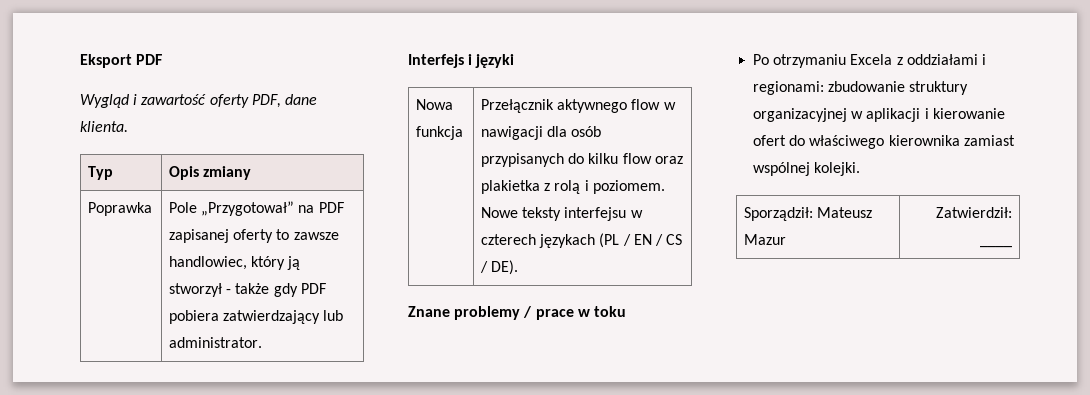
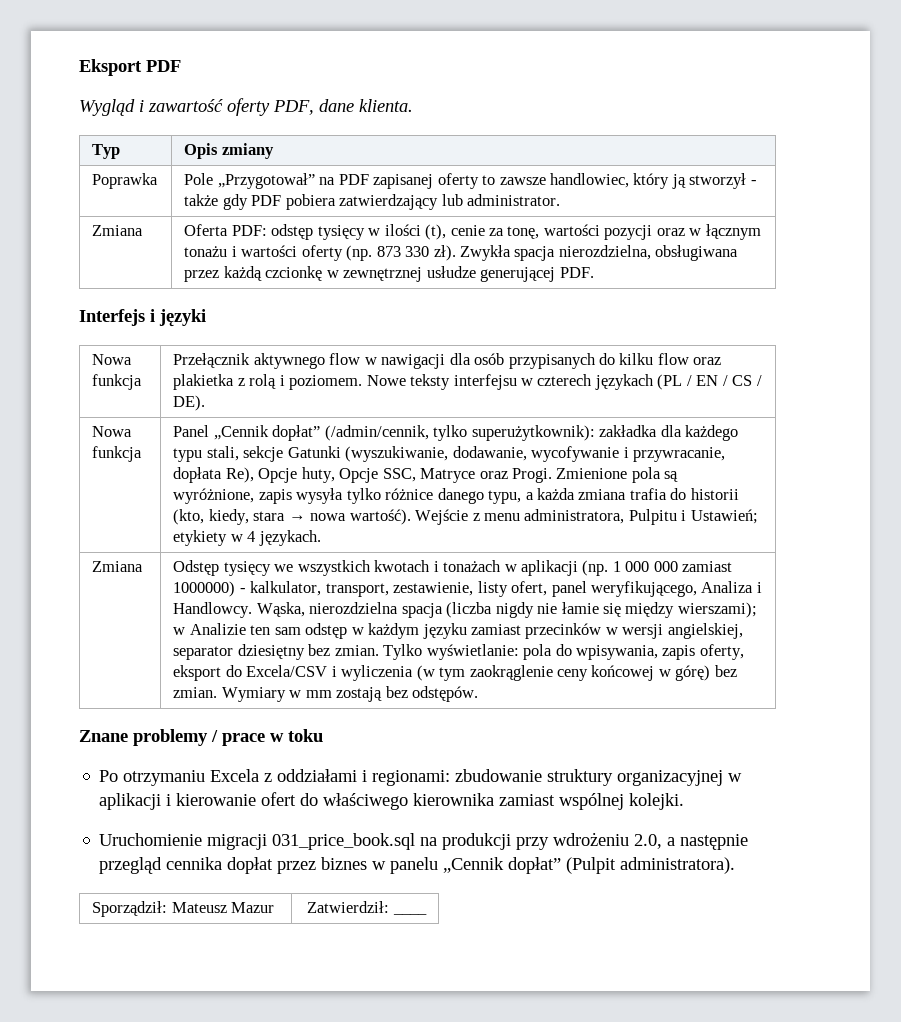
(263, 342) none -> [92,225,144,236] [184,224,761,240] [184,245,739,261] [184,266,594,282] // Zmiana | Oferta PDF: odstęp tysięcy w ilości (t), cenie za tonę, wartości pozycji oraz w łącznym tonażu i wartości oferty (np. 873 330 zł). Zwykła spacja nierozdzielna, obsługiwana przez każdą czcionkę w zewnętrznej usłudze generującej PDF.
(519, 267) none -> [92,426,133,437] [92,446,143,462] [173,425,739,441] [173,446,726,462] [173,467,679,483] [173,488,739,504] [173,509,758,525] [173,530,321,546] [92,561,144,572] [173,560,733,576] [173,581,762,597] [173,602,757,618] [173,623,743,639] [173,644,744,660] [173,665,737,681] [173,686,479,702] // Nowa funkcja | Panel „Cennik dopłat” (/admin/cennik, tylko superużytkownik): zakładka dla każdego typu stali, sekcje Gatunki (wyszukiwanie, dodawanie, wycofywanie i przywracanie, dopłata Re), Opcje huty, Opcje SSC, Matryce oraz Progi. Zmienione pola są wyróżnione, zapis wysyła tylko różnice danego typu, a każda zmiana trafia do historii (kto, kiedy, stara → nowa wartość). Wejście z menu administratora, Pulpitu i Ustawień; etykiety w 4 językach. // Zmiana | Odstęp tysięcy we wszystkich kwotach i tonażach w aplikacji (np. 1 000 000 zamiast 1000000) - kalkulator, transport, zestawienie, listy ofert, panel weryfikującego, Analiza i Handlowcy. Wąska, nierozdzielna spacja (liczba nigdy nie łamie się między wierszami); w Analizie ten sam odstęp w każdym języku zamiast przecinków w wersji angielskiej, separator dziesiętny bez zmian. Tylko wyświetlanie: pola do wpisywania, zapis oferty, eksport do Excela/CSV i wyliczenia (w tym zaokrąglenie ceny końcowej w górę) bez zmian. Wymiary w mm zostają bez odstępów.
(861, 169) none -> [99,832,749,850] [99,857,736,874] // Uruchomienie migracji 031_price_book.sql na produkcji przy wdrożeniu 2.0, a następnie przegląd cennika dopłat przez biznes w panelu „Cennik dopłat” (Pulpit administratora).

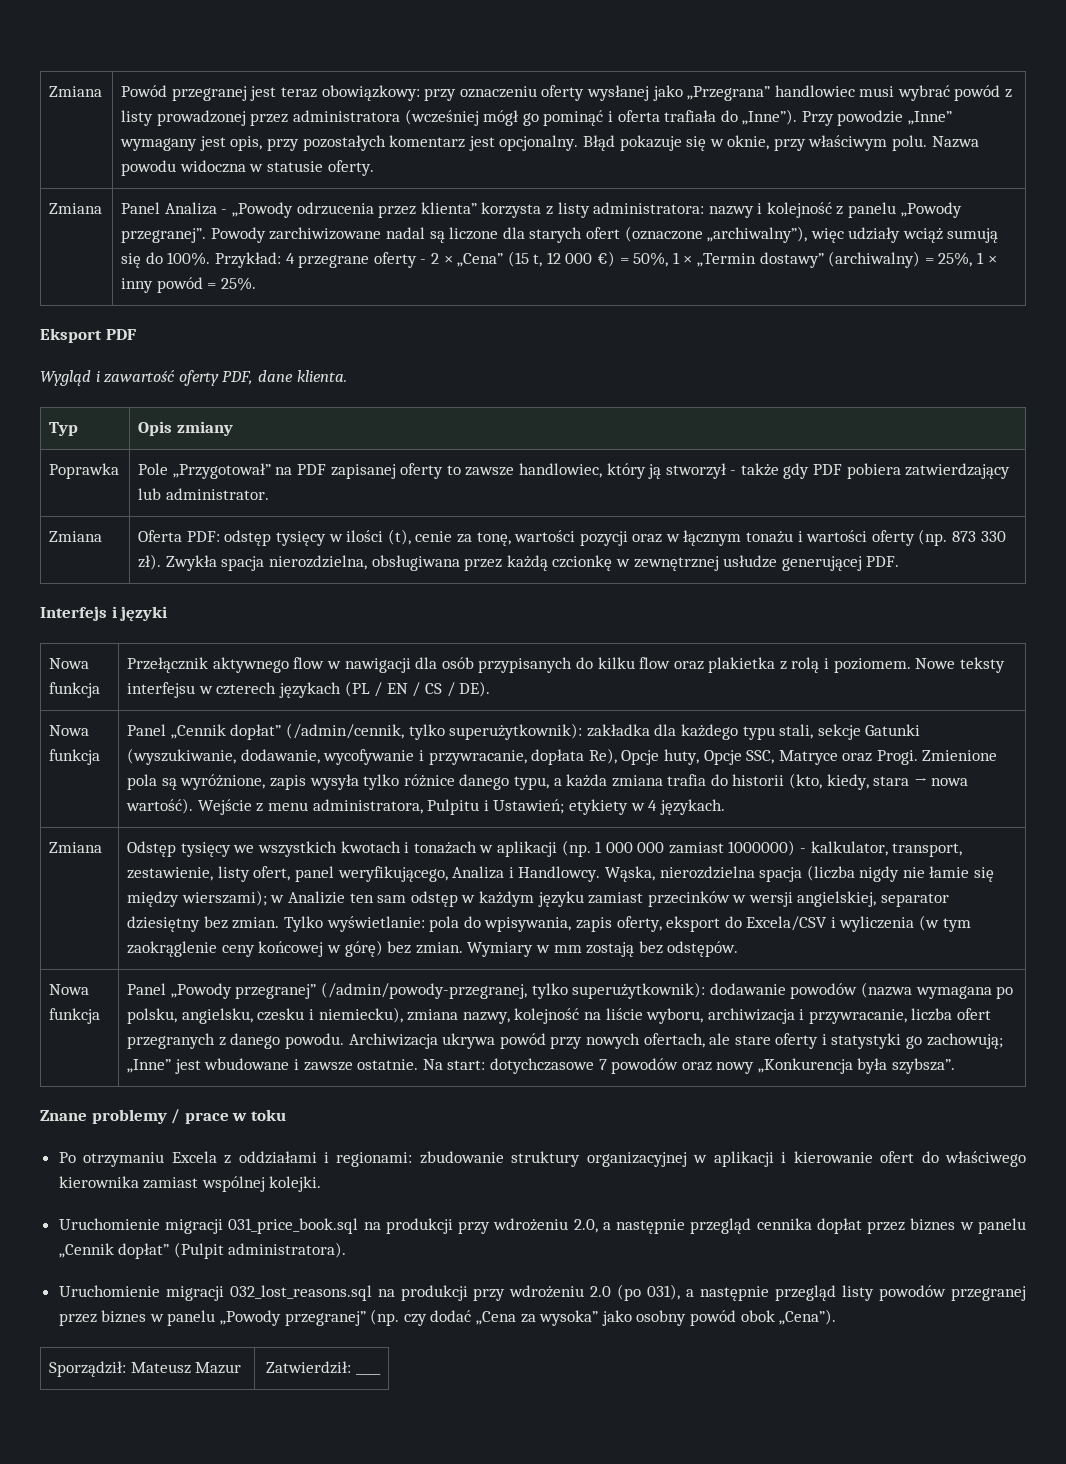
(79, 67) none -> [49,86,103,97] [121,85,1013,101] [121,109,953,126] [120,135,979,151] [121,160,374,176] [49,203,103,214] [121,202,962,218] [121,226,999,243] [121,251,997,268] [121,277,256,293] Zmiana | Powód przegranej jest teraz obowiązkowy: przy oznaczeniu oferty wysłanej jako „Przegrana” handlowiec musi wybrać powód z listy prowadzonej przez administratora (wcześniej mógł go pominąć i oferta trafiała do „Inne”). Przy powodzie „Inne” wymagany jest opis, przy pozostałych komentarz jest opcjonalny. Błąd pokazuje się w oknie, przy właściwym polu. Nazwa powodu widoczna w statusie oferty. // Zmiana | Panel Analiza - „Powody odrzucenia przez klienta” korzysta z listy administratora: nazwy i kolejność z panelu „Powody przegranej”. Powody zarchiwizowane nadal są liczone dla starych ofert (oznaczone „archiwalny”), więc udziały wciąż sumują się do 100%. Przykład: 4 przegrane oferty - 2 × „Cena” (15 t, 12 000 €) = 50%, 1 × „Termin dostawy” (archiwalny) = 25%, 1 × inny powód = 25%. //
(479, 694) none -> [49,984,90,995] [49,1008,101,1024] [127,982,1014,999] [127,1007,992,1024] [127,1033,1003,1049] [127,1058,956,1074] // Nowa funkcja | Panel „Powody przegranej” (/admin/powody-przegranej, tylko superużytkownik): dodawanie powodów (nazwa wymagana po polsku, angielsku, czesku i niemiecku), zmiana nazwy, kolejność na liście wyboru, archiwizacja i przywracanie, liczba ofert przegranych z danego powodu. Archiwizacja ukrywa powód przy nowych ofertach, ale stare oferty i statystyki go zachowują; „Inne” jest wbudowane i zawsze ostatnie. Na start: dotychczasowe 7 powodów oraz nowy „Konkurencja była szybsza”.
(736, 865) none -> [58,1284,1027,1301] [58,1309,837,1326] // Uruchomienie migracji 032_lost_reasons.sql na produkcji przy wdrożeniu 2.0 (po 031), a następnie przegląd listy powodów przegranej przez biznes w panelu „Powody przegranej” (np. czy dodać „Cena za wysoka” jako osobny powód obok „Cena”).

